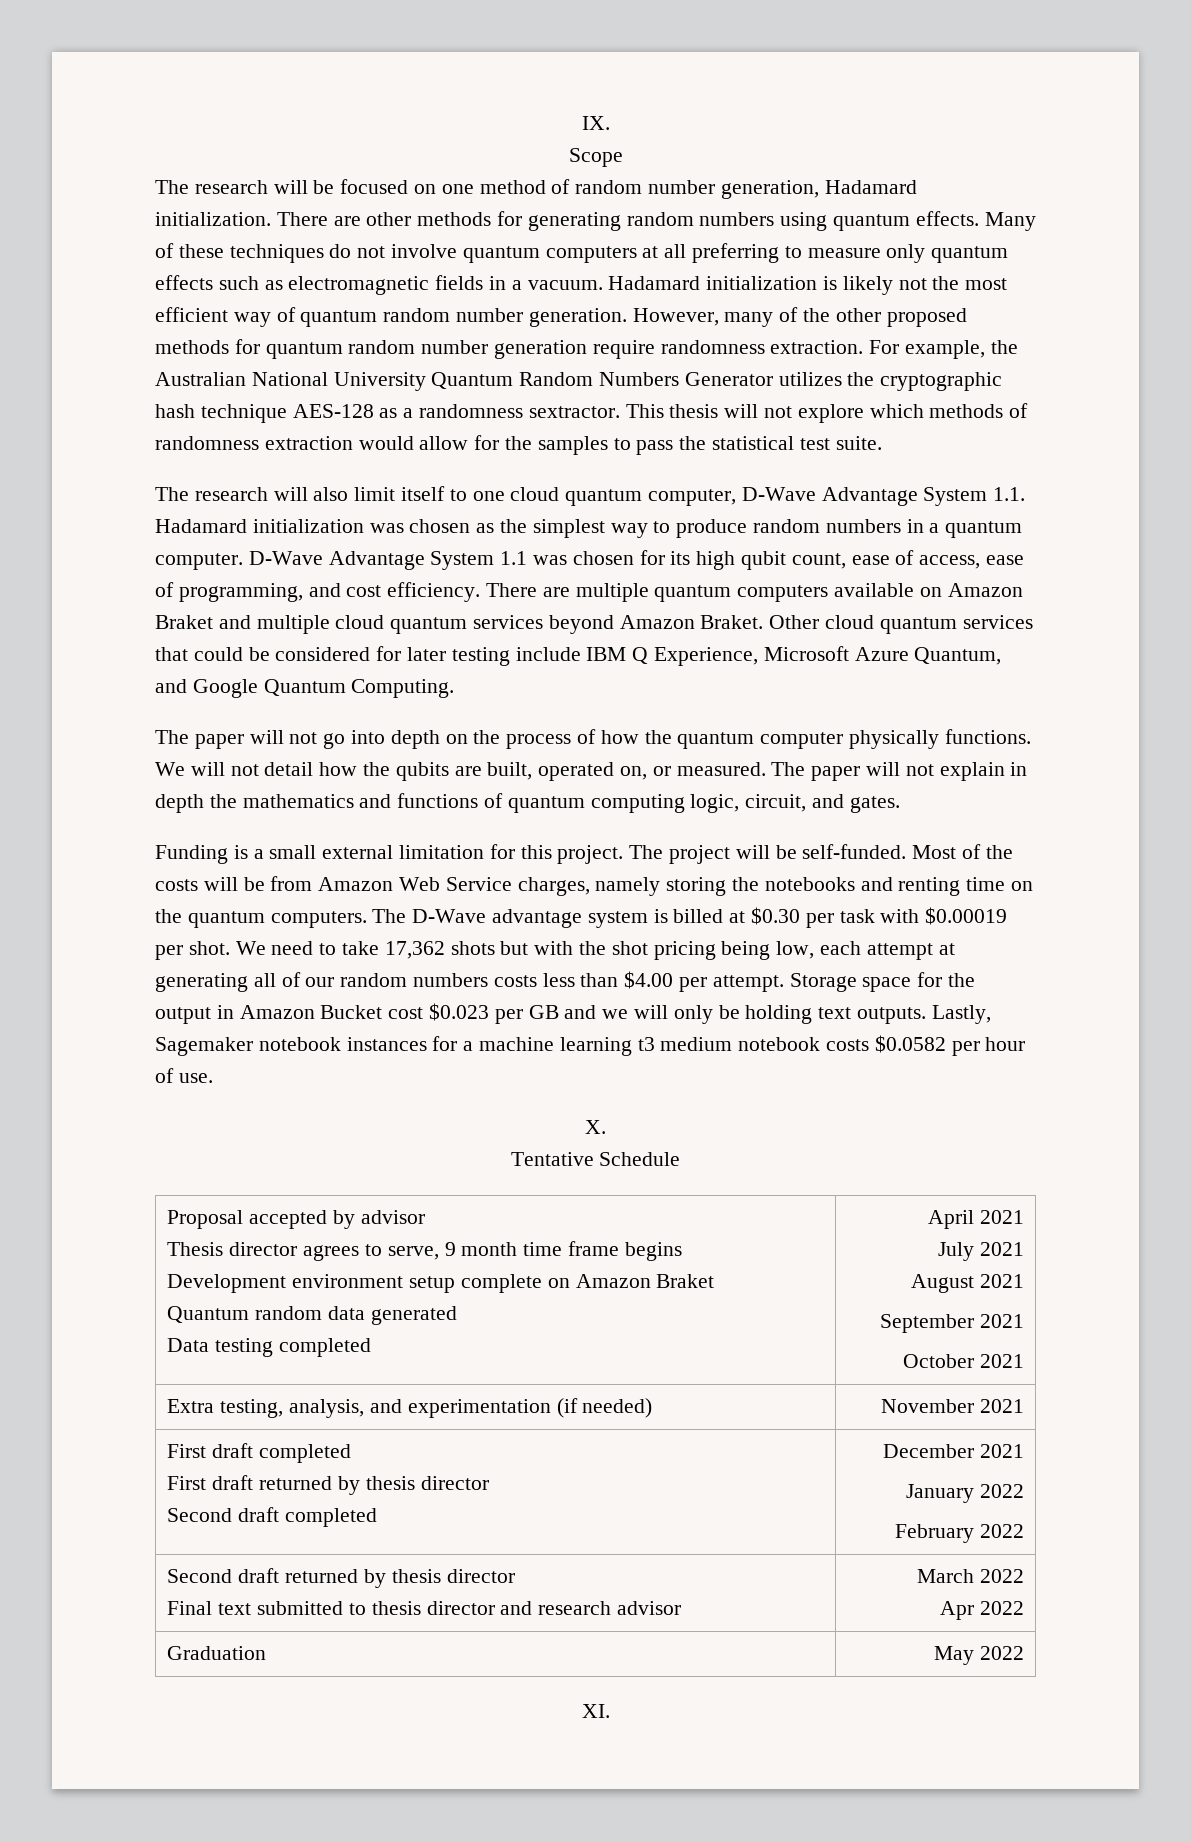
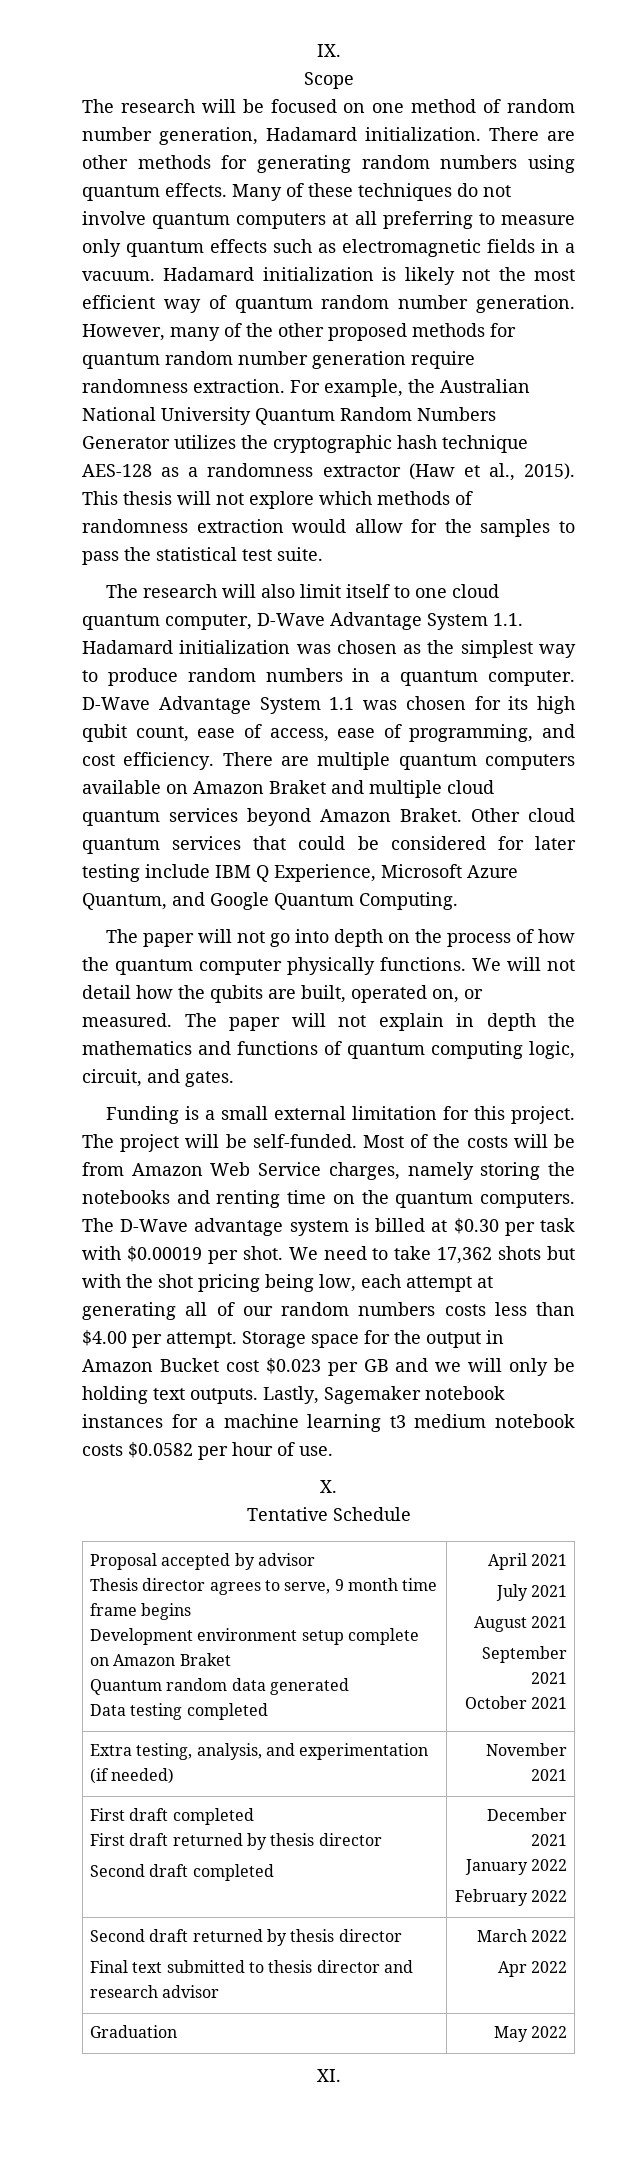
[528,406,620,418] sextractor. -> [322,463,575,481] extractor (Haw et al., 2015).

